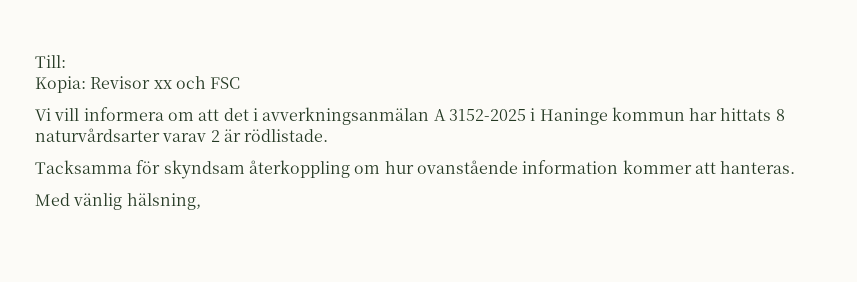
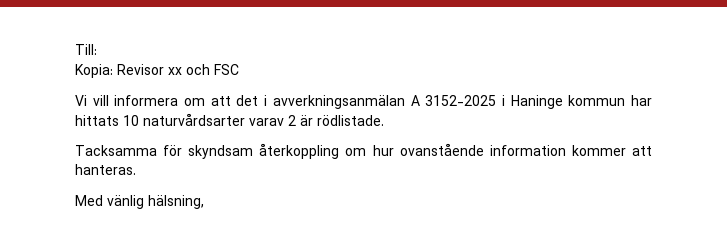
[775,109,785,121] 8 -> [123,115,139,126] 10

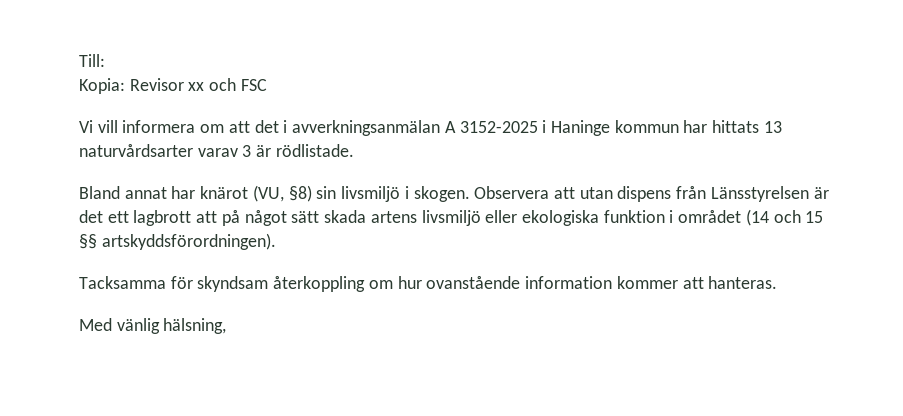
[123,115,139,126] 10 -> [763,121,782,133] 13
[288,115,296,126] 2 -> [242,145,252,157] 3
(384, 120) none -> [79,185,829,202] [79,209,824,226] [79,233,276,250] // Bland annat har knärot (VU, §8) sin livsmiljö i skogen. Observera att utan dispens från Länsstyrelsen är det ett lagbrott att på något sätt skada artens livsmiljö eller ekologiska funktion i området (14 och 15 §§ artskyddsförordningen).

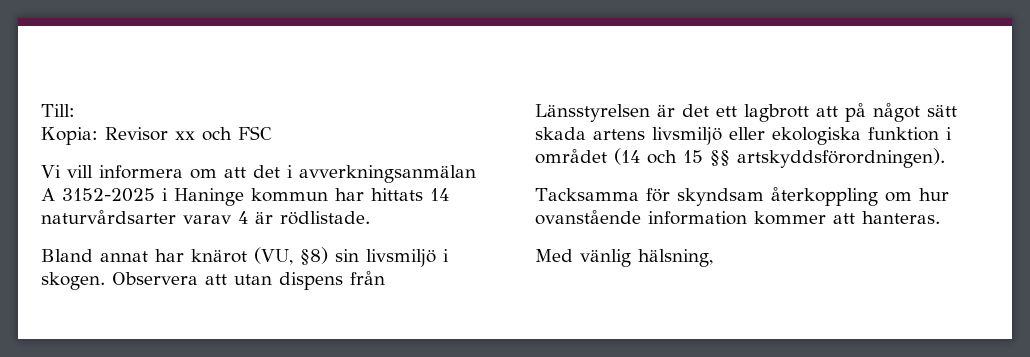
[763,121,782,133] 13 -> [430,188,449,201] 14
[242,145,252,157] 3 -> [238,211,248,224] 4

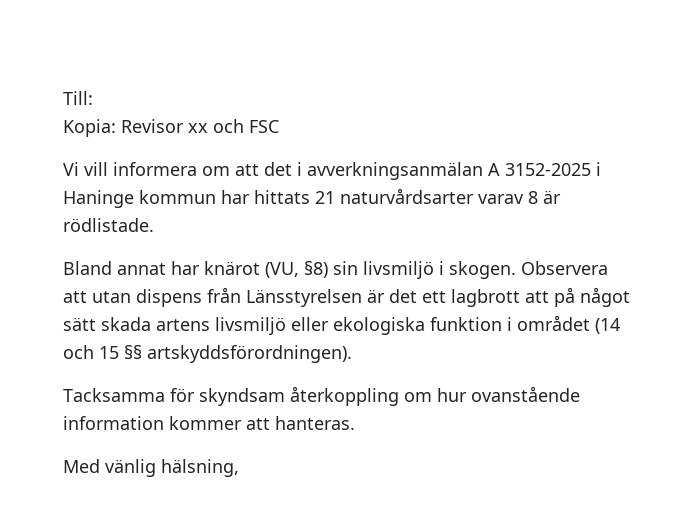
[430,188,449,201] 14 -> [315,191,335,204] 21
[238,211,248,224] 4 -> [528,191,538,204] 8

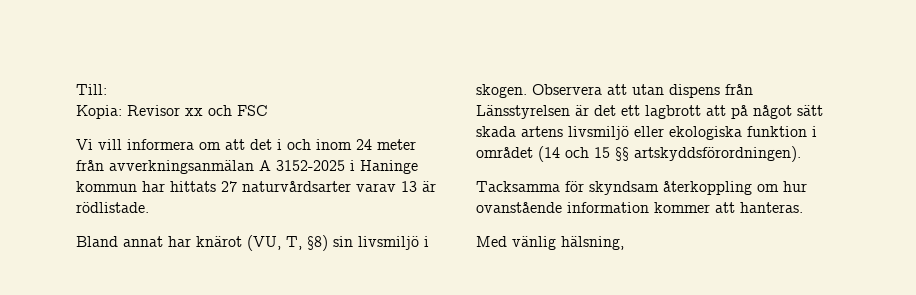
(302, 169) none -> [287,139,416,150] [76,160,104,171] och inom 24 meter från
[315,191,335,204] 21 -> [221,181,237,192] 27
[528,191,538,204] 8 -> [401,181,417,192] 13
(299, 270) none -> [286,236,302,250] T,

